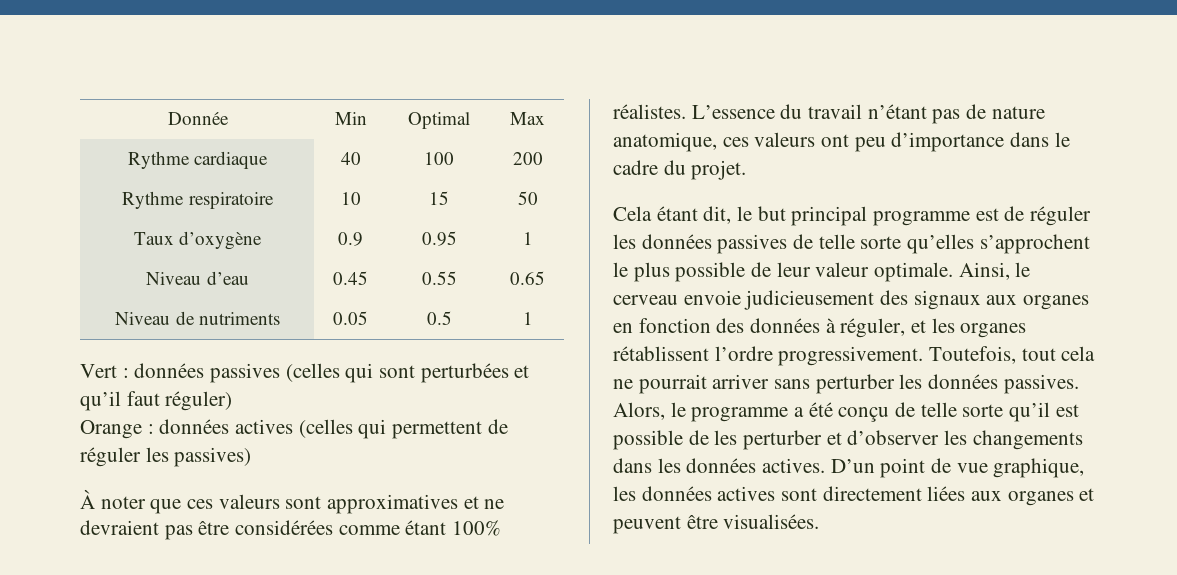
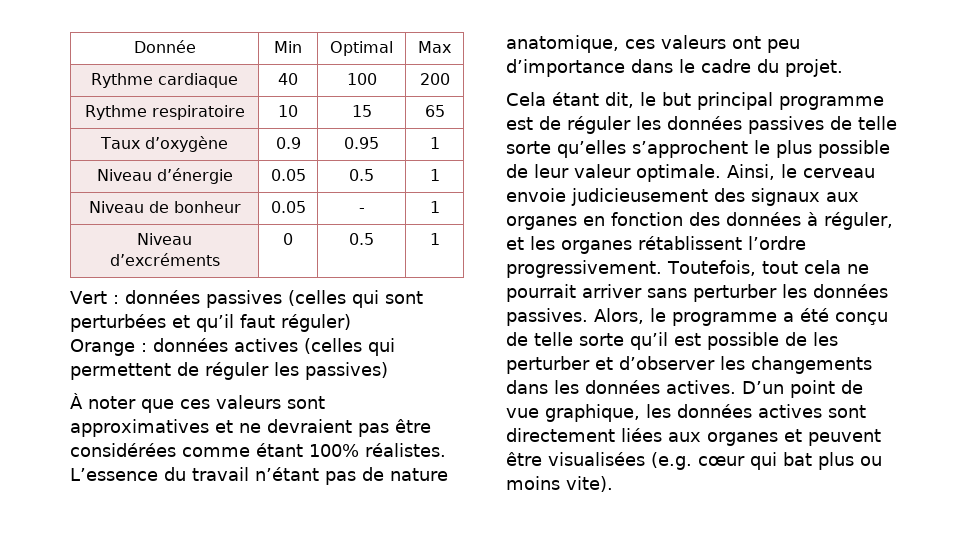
[517,191,538,205] 50 -> [424,105,445,117] 65
[206,271,249,285] [333,271,368,285] [421,271,457,285] [510,271,545,285] d’eau | 0.45 | 0.55 | 0.65 -> [156,168,233,184] [270,169,306,181] [349,169,374,181] [429,169,440,181] d’énergie | 0.05 | 0.5 | 1
[198,312,280,325] [333,311,368,325] nutriments | 0.05 -> [173,201,241,213] [270,201,306,213] [358,208,365,213] [429,201,440,213] [137,233,192,245] [109,253,220,266] [283,233,293,245] bonheur | 0.05 | - | 1 // Niveau d’excréments | 0
[723,514,820,529] visualisées. -> [548,452,882,470] [506,476,613,492] visualisées (e.g. cœur qui bat plus ou moins vite).

